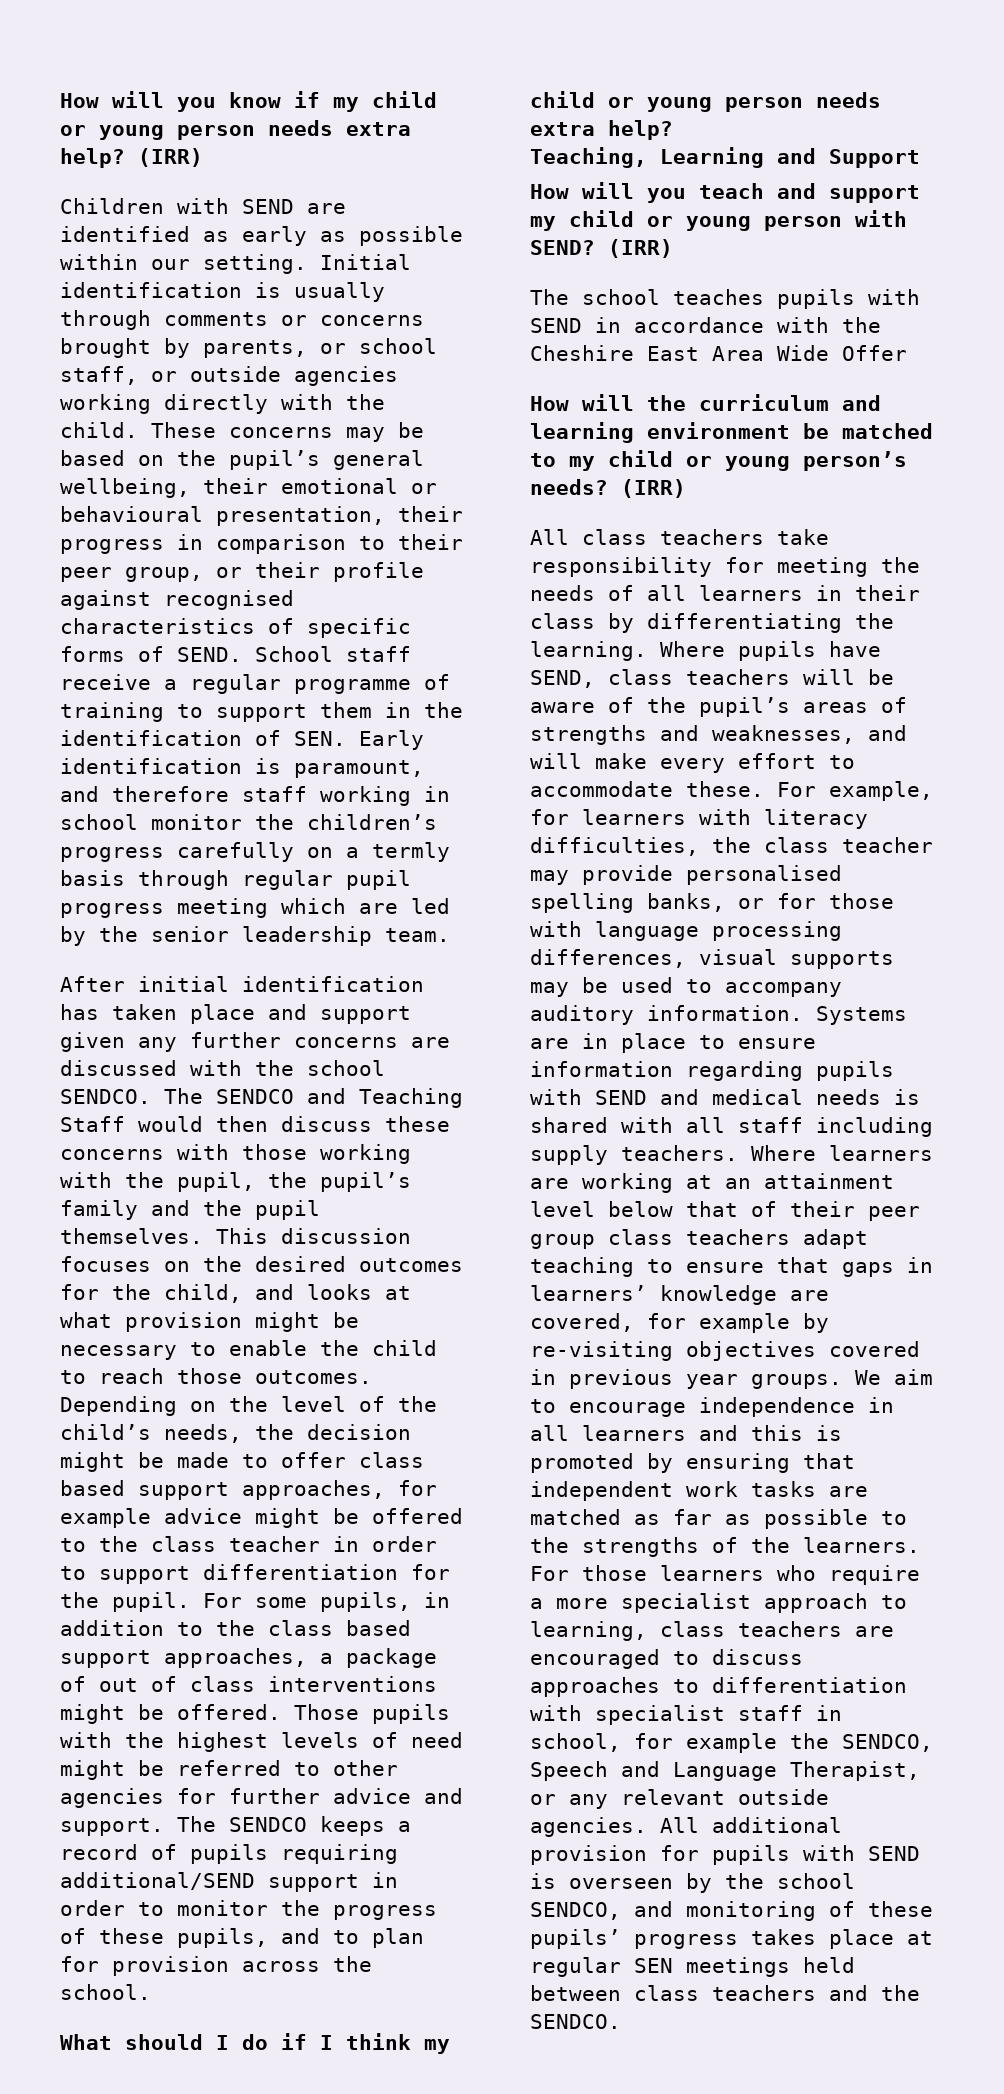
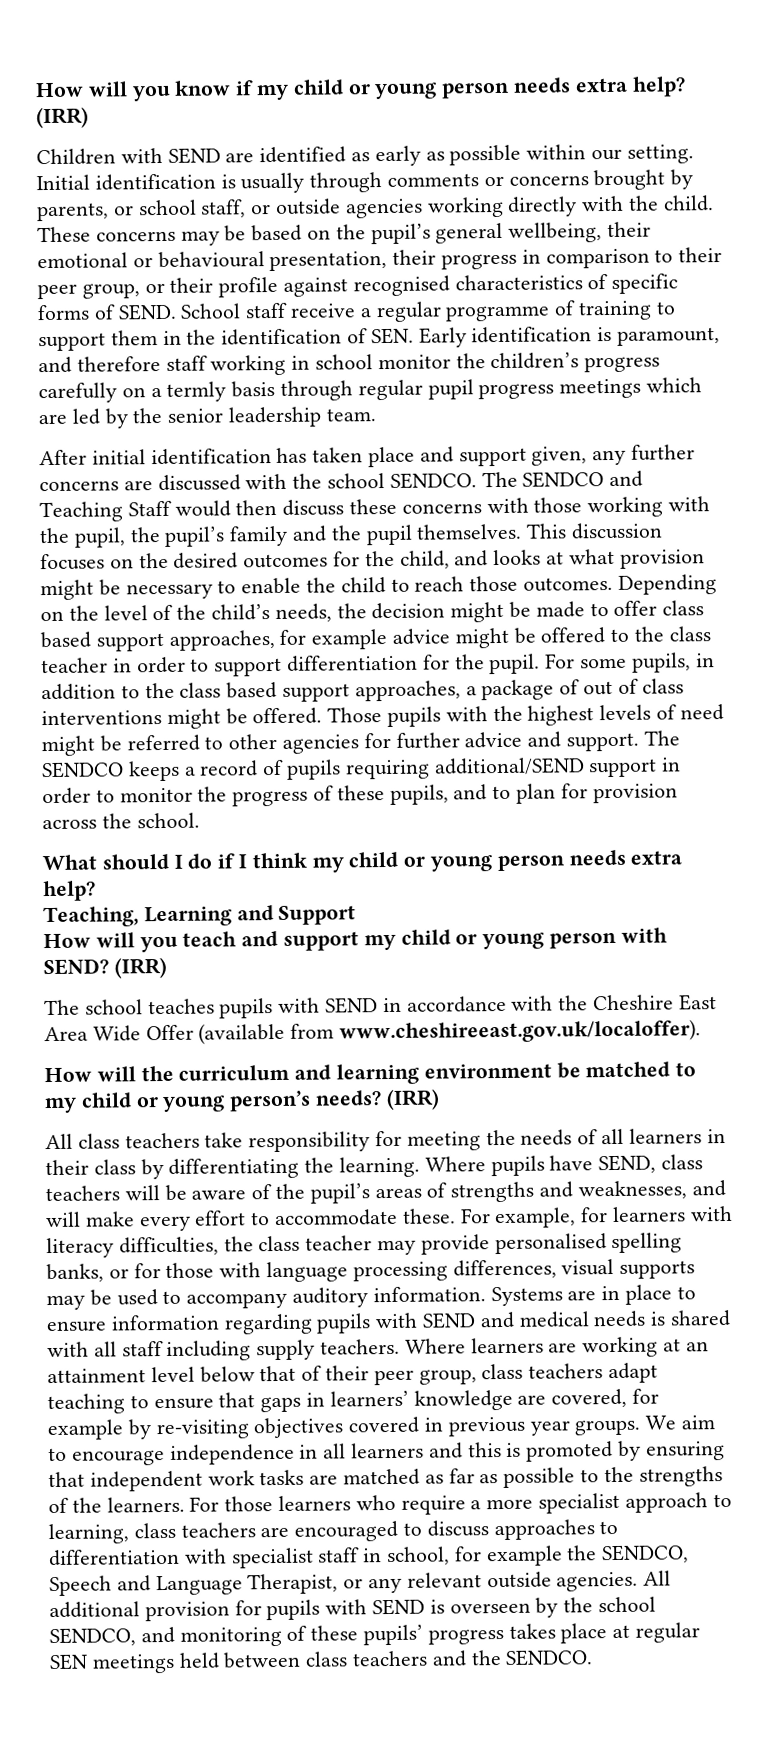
[177,898,268,918] meeting -> [559,378,642,399] meetings
[60,1032,125,1052] given -> [531,446,588,466] given,
(907, 353) none -> [198,1019,702,1045] (available from www.cheshireeast.gov.uk/localoffer).
[530,1234,595,1249] group -> [418,1369,477,1385] group,

